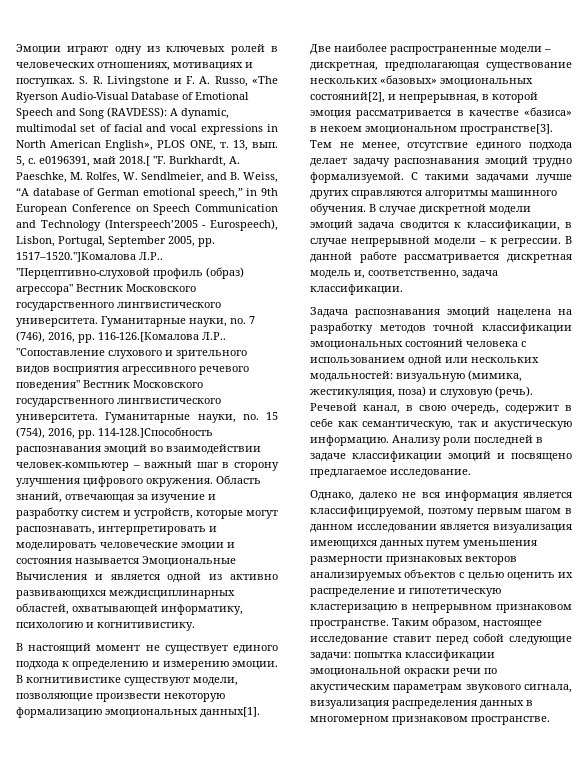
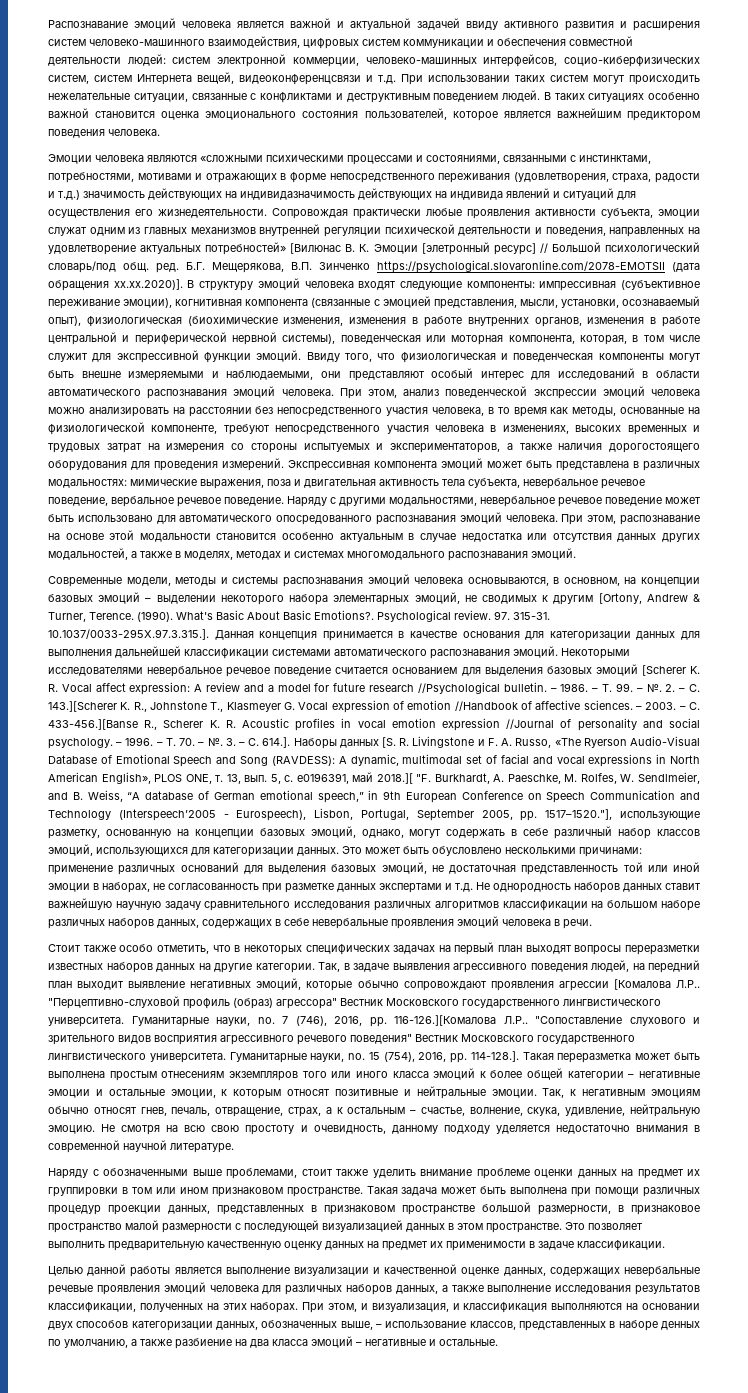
[16,44,278,55] [16,62,253,71] [16,76,89,87] Эмоции играют одну из ключевых ролей в человеческих отношениях, мотивациях и поступках. S. -> [48,18,700,31] [48,36,633,49] [48,54,700,67] [48,72,700,85] [48,90,700,103] [48,108,700,121] [48,129,160,138] [48,154,651,165] [48,172,701,183] [48,188,636,200] [48,208,700,219] [48,224,700,237] [48,242,700,255] [48,260,700,273] [48,278,700,291] [48,296,701,309] [48,316,701,327] [48,332,701,345] [48,350,701,363] [48,368,700,381] [48,386,700,399] [48,406,700,417] [48,422,700,435] [48,443,700,453] [48,458,700,471] [48,478,645,489] [48,496,701,507] [48,512,700,525] [48,530,701,543] [48,548,576,561] [48,574,700,587] [48,592,700,605] [48,610,550,622] [48,629,701,641] [48,646,630,659] [48,664,700,677] [48,682,701,695] [48,700,701,713] [48,718,700,731] [48,737,397,749] Распознавание эмоций человека является важной и актуальной задачей ввиду активного развития и расширения систем человеко-машинного взаимодействия, цифровых систем коммуникации и обеспечения совместной деятельности людей: систем электронной коммерции, человеко-машинных интерфейсов, социо-киберфизических систем, систем Интернета вещей, видеоконференцсвязи и т.д. При использовании таких систем могут происходить нежелательные ситуации, связанные с конфликтами и деструктивным поведением людей. В таких ситуациях особенно важной становится оценка эмоционального состояния пользователей, которое является важнейшим предиктором поведения человека. // Эмоции человека являются «сложными психическими процессами и состояниями, связанными с инстинктами, потребностями, мотивами и отражающих в форме непосредственного переживания (удовлетворения, страха, радости и т.д.) значимость действующих на индивидазначимость действующих на индивида явлений и ситуаций для осуществления его жизнедеятельности. Сопровождая практически любые проявления активности субъекта, эмоции служат одним из главных механизмов внутренней регуляции психической деятельности и поведения, направленных на удовлетворение актуальных потребностей» [Вилюнас В. К. Эмоции [элетронный ресурс] // Большой психологический словарь/под общ. ред. Б.Г. Мещерякова, В.П. Зинченко https://psychological.slovaronline.com/2078-EMOTSII (дата обращения хх.хх.2020)]. В структуру эмоций человека входят следующие компоненты: импрессивная (субъективное переживание эмоции), когнитивная компонента (связанные с эмоцией представления, мысли, установки, осознаваемый опыт), физиологическая (биохимические изменения, изменения в работе внутренних органов, изменения в работе центральной и периферической нервной системы), поведенческая или моторная компонента, которая, в том числе служит для экспрессивной функции эмоций. Ввиду того, что физиологическая и поведенческая компоненты могут быть внешне измеряемыми и наблюдаемыми, они представляют особый интерес для исследований в области автоматического распознавания эмоций человека. При этом, анализ поведенческой экспрессии эмоций человека можно анализировать на расстоянии без непосредственного участия человека, в то время как методы, основанные на физиологической компоненте, требуют непосредственного участия человека в изменениях, высоких временных и трудовых затрат на измерения со стороны испытуемых и экспериментаторов, а также наличия дорогостоящего оборудования для проведения измерений. Экспрессивная компонента эмоций может быть представлена в различных модальностях: мимические выражения, поза и двигательная активность тела субъекта, невербальное речевое поведение, вербальное речевое поведение. Наряду с другими модальностями, невербальное речевое поведение может быть использовано для автоматического опосредованного распознавания эмоций человека. При этом, распознавание на основе этой модальности становится особенно актуальным в случае недостатка или отсутствия данных других модальностей, а также в моделях, методах и системах многомодального распознавания эмоций. // Современные модели, методы и системы распознавания эмоций человека основываются, в основном, на концепции базовых эмоций – выделении некоторого набора элементарных эмоций, не сводимых к другим [Ortony, Andrew & Turner, Terence. (1990). What's Basic About Basic Emotions?. Psychological review. 97. 315-31. 10.1037/0033-295X.97.3.315.]. Данная концепция принимается в качестве основания для категоризации данных для выполнения дальнейшей классификации системами автоматического распознавания эмоций. Некоторыми исследователями невербальное речевое поведение считается основанием для выделения базовых эмоций [Scherer K. R. Vocal affect expression: A review and a model for future research //Psychological bulletin. – 1986. – Т. 99. – №. 2. – С. 143.][Scherer K. R., Johnstone T., Klasmeyer G. Vocal expression of emotion //Handbook of affective sciences. – 2003. – С. 433-456.][Banse R., Scherer K. R. Acoustic profiles in vocal emotion expression //Journal of personality and social psychology. – 1996. – Т. 70. – №. 3. – С. 614.]. Наборы данных [S.
[119,156,150,166] 2018.[ -> [376,773,413,784] 2018.][
[16,252,136,262] 1517–1520."]Комалова -> [545,809,700,820] [48,826,700,839] [48,844,642,857] [48,862,700,875] [48,882,701,893] [48,898,700,911] [48,916,592,929] [48,942,700,955] [48,960,700,973] [48,978,671,991] 1517–1520."], использующие разметку, основанную на концепции базовых эмоций, однако, могут содержать в себе различный набор классов эмоций, использующихся для категоризации данных. Это может быть обусловлено несколькими причинами: применение различных оснований для выделения базовых эмоций, не достаточная представленность той или иной эмоции в наборах, не согласованность при разметке данных экспертами и т.д. Не однородность наборов данных ставит важнейшую научную задачу сравнительного исследования различных алгоритмов классификации на большом наборе различных наборов данных, содержащих в себе невербальные проявления эмоций человека в речи. // Стоит также особо отметить, что в некоторых специфических задачах на первый план выходят вопросы переразметки известных наборов данных на другие категории. Так, в задаче выявления агрессивного поведения людей, на передний план выходит выявление негативных эмоций, которые обычно сопровождают проявления агрессии [Комалова
[98,332,199,342] 116-126.[Комалова -> [394,1015,496,1026] 116-126.][Комалова
[98,427,213,438] [16,444,261,455] [16,460,279,471] [16,475,261,487] [16,492,216,503] [16,507,278,519] [16,526,217,535] [16,542,235,551] [16,556,236,567] [16,572,278,583] [16,590,235,599] [16,603,243,615] [16,622,195,631] [16,643,278,654] [16,661,278,670] [16,675,238,686] [16,693,225,702] [16,707,260,718] [310,43,551,55] [310,62,572,71] [310,75,533,87] [310,92,538,103] [310,107,572,119] [310,124,553,135] [310,140,572,151] [310,156,572,167] [310,172,572,183] [310,190,557,199] [310,203,531,215] [310,220,572,231] [310,236,572,247] [310,251,572,263] [310,270,498,279] [310,284,403,295] [310,307,572,318] [310,322,572,334] [310,339,526,350] [310,355,539,366] [310,370,522,382] [310,386,533,398] [310,403,572,414] [310,418,572,430] [310,435,543,446] [310,451,572,462] [310,469,471,478] [310,490,572,501] [310,506,572,517] [310,524,572,533] [310,540,537,549] [310,556,517,565] [310,569,573,581] [310,588,501,597] [310,604,572,613] [310,617,542,629] [310,633,572,645] [310,650,495,661] [310,666,497,677] [310,684,572,693] [310,700,533,709] [310,716,550,725] 114-128.]Способность распознавания эмоций во взаимодействии человек-компьютер – важный шаг в сторону улучшения цифрового окружения. Область знаний, отвечающая за изучение и разработку систем и устройств, которые могут распознавать, интерпретировать и моделировать человеческие эмоции и состояния называется Эмоциональные Вычисления и является одной из активно развивающихся междисциплинарных областей, охватывающей информатику, психологию и когнитивистику. // В настоящий момент не существует единого подхода к определению и измерению эмоции. В когнитивистике существуют модели, позволяющие произвести некоторую формализацию эмоциональных данных[1]. Две наиболее распространенные модели – дискретная, предполагающая существование нескольких «базовых» эмоциональных состояний[2], и непрерывная, в которой эмоция рассматривается в качестве «базиса» в некоем эмоциональном пространстве[3]. Тем не менее, отсутствие единого подхода делает задачу распознавания эмоций трудно формализуемой. С такими задачами лучше других справляются алгоритмы машинного обучения. В случае дискретной модели эмоций задача сводится к классификации, в случае непрерывной модели – к регрессии. В данной работе рассматривается дискретная модель и, соответственно, задача классификации. // Задача распознавания эмоций нацелена на разработку методов точной классификации эмоциональных состояний человека с использованием одной или нескольких модальностей: визуальную (мимика, жестикуляция, поза) и слуховую (речь). Речевой канал, в свою очередь, содержит в себе как семантическую, так и акустическую информацию. Анализу роли последней в задаче классификации эмоций и посвящено предлагаемое исследование. // Однако, далеко не вся информация является классифицируемой, поэтому первым шагом в данном исследовании является визуализация имеющихся данных путем уменьшения размерности признаковых векторов анализируемых объектов с целью оценить их распределение и гипотетическую кластеризацию в непрерывном признаковом пространстве. Таким образом, настоящее исследование ставит перед собой следующие задачи: попытка классификации эмоциональной окраски речи по акустическим параметрам звукового сигнала, визуализация распределения данных в многомерном признаковом пространстве. -> [470,1051,700,1063] [48,1068,700,1081] [48,1086,700,1099] [48,1104,700,1117] [48,1124,700,1135] [48,1140,234,1153] [48,1168,700,1179] [48,1186,701,1197] [48,1202,700,1215] [48,1220,643,1233] [48,1240,665,1251] [48,1264,700,1277] [48,1282,700,1295] [48,1302,700,1313] [48,1320,701,1331] [48,1336,498,1349] 114-128.]. Такая переразметка может быть выполнена простым отнесениям экземпляров того или иного класса эмоций к более общей категории – негативные эмоции и остальные эмоции, к которым относят позитивные и нейтральные эмоции. Так, к негативным эмоциям обычно относят гнев, печаль, отвращение, страх, а к остальным – счастье, волнение, скука, удивление, нейтральную эмоцию. Не смотря на всю свою простоту и очевидность, данному подходу уделяется недостаточно внимания в современной научной литературе. // Наряду с обозначенными выше проблемами, стоит также уделить внимание проблеме оценки данных на предмет их группировки в том или ином признаковом пространстве. Такая задача может быть выполнена при помощи различных процедур проекции данных, представленных в признаковом пространстве большой размерности, в признаковое пространство малой размерности с последующей визуализацией данных в этом пространстве. Это позволяет выполнить предварительную качественную оценку данных на предмет их применимости в задаче классификации. // Целью данной работы является выполнение визуализации и качественной оценке данных, содержащих невербальные речевые проявления эмоций человека для различных наборов данных, а также выполнение исследования результатов классификации, полученных на этих наборах. При этом, и визуализация, и классификация выполняются на основании двух способов категоризации данных, обозначенных выше, – использование классов, представленных в наборе денных по умолчанию, а также разбиение на два класса эмоций – негативные и остальные.

